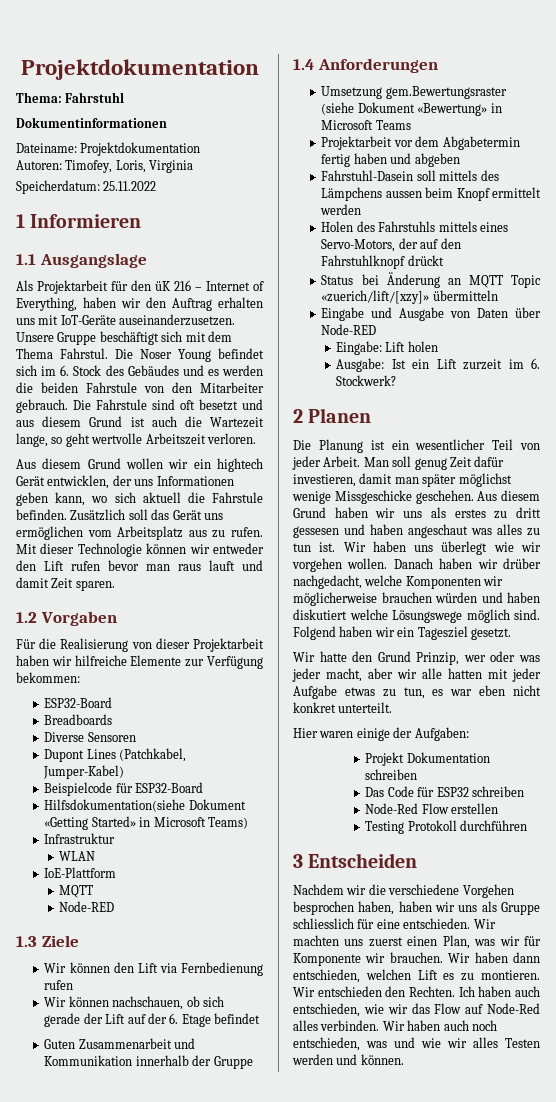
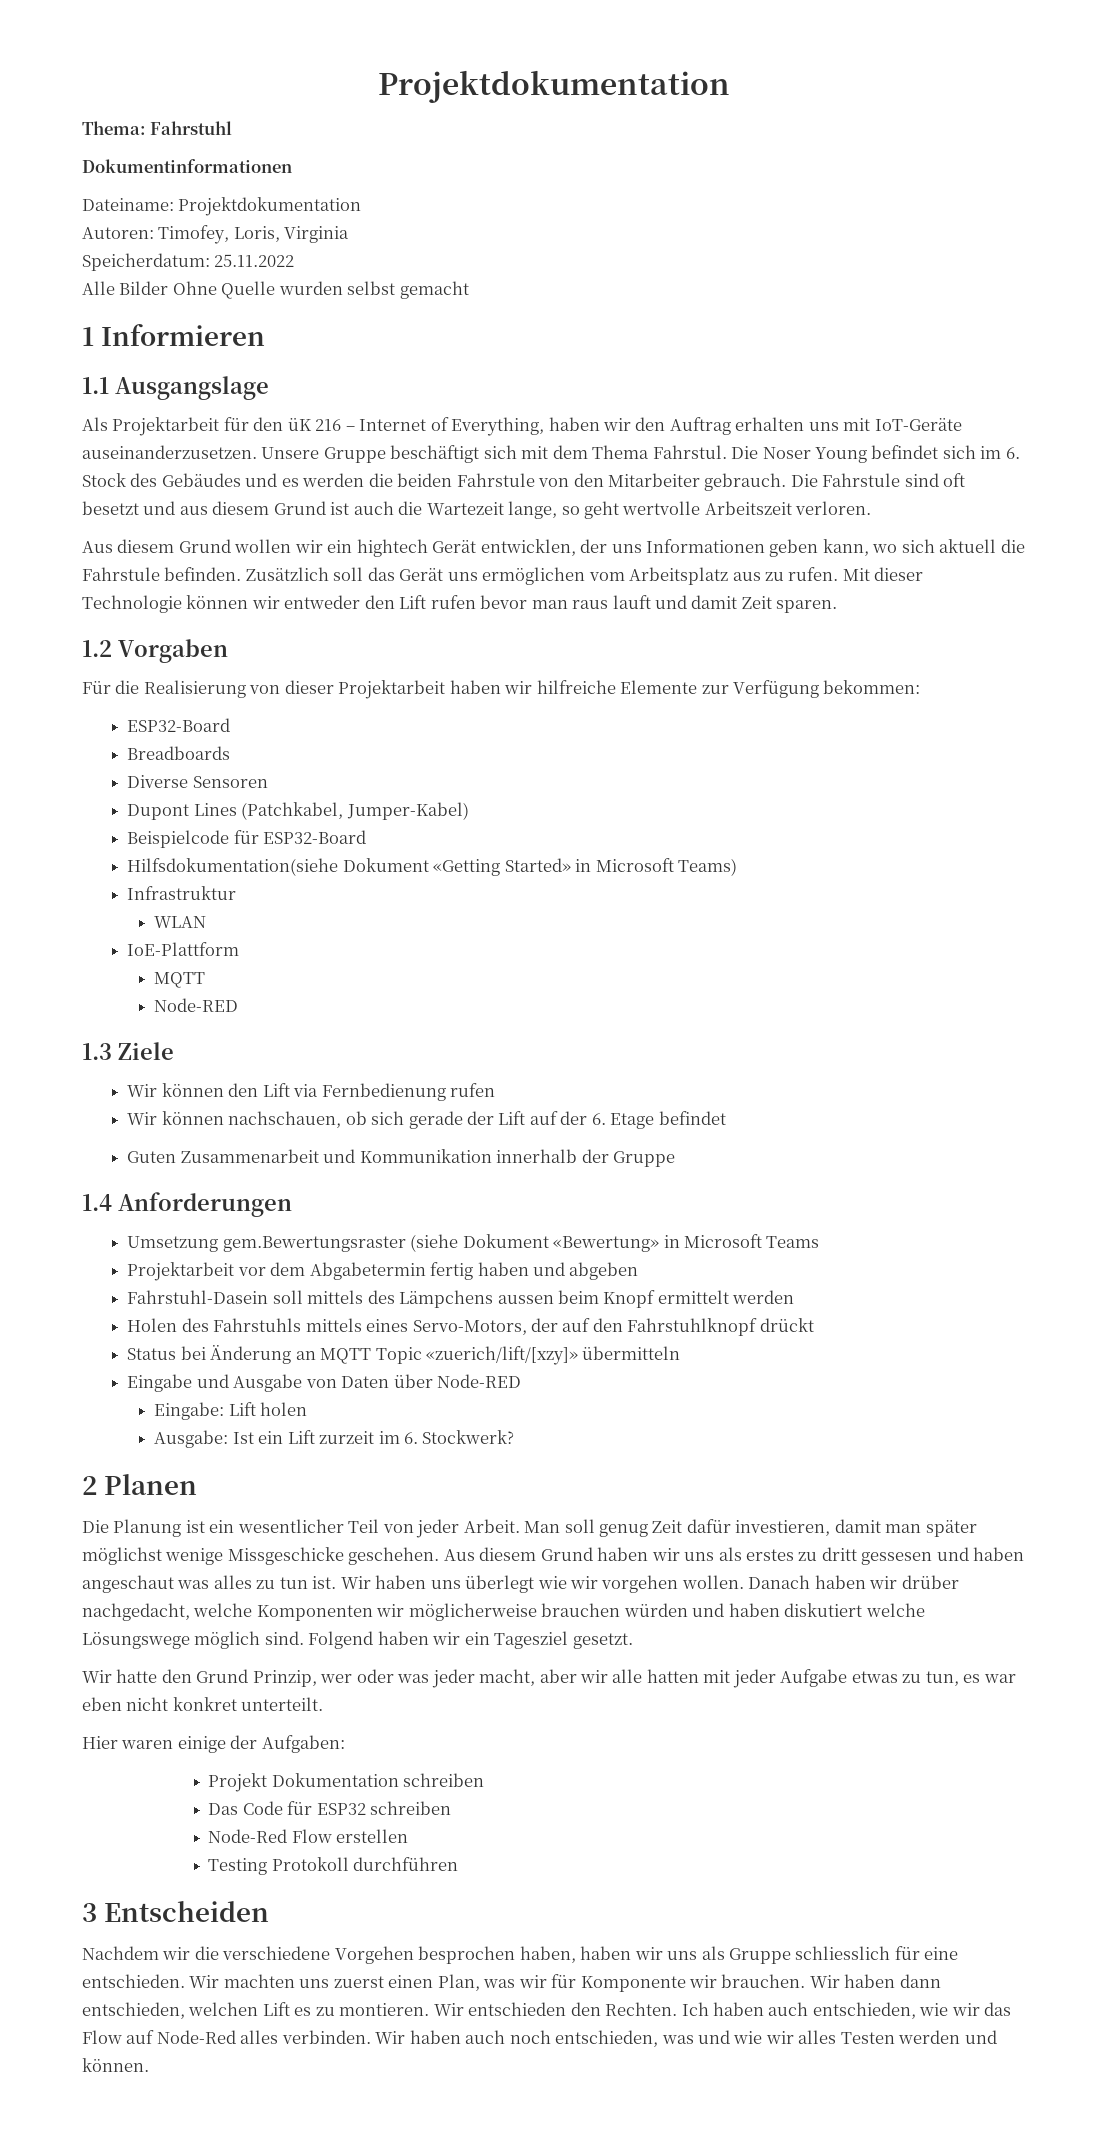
(157, 186) none -> [82,281,469,299] // Alle Bilder Ohne Quelle wurden selbst gemacht

